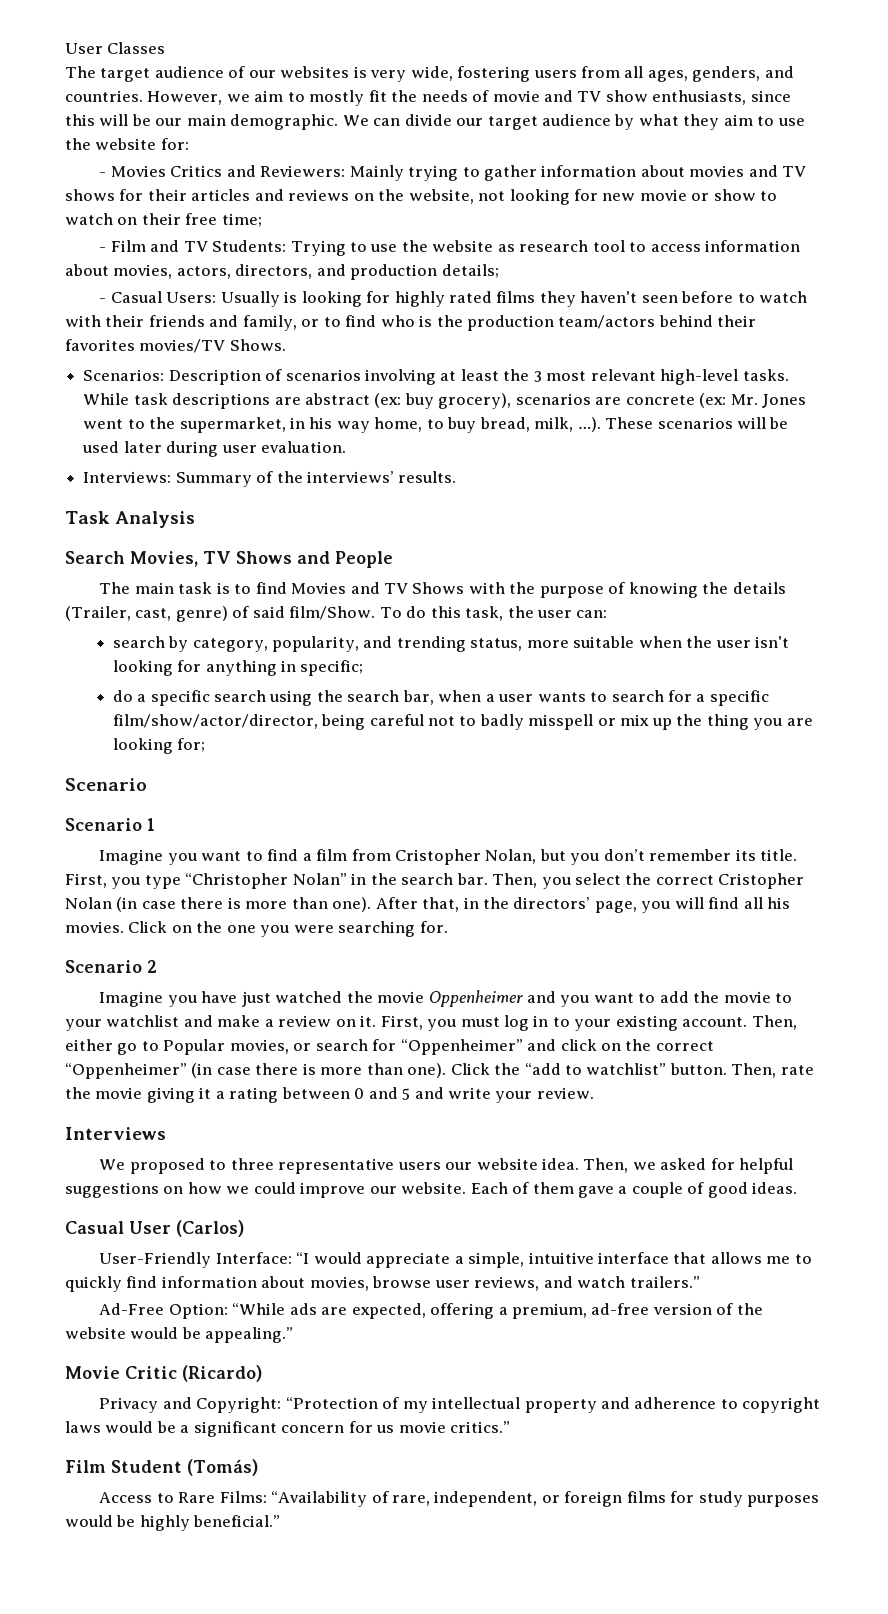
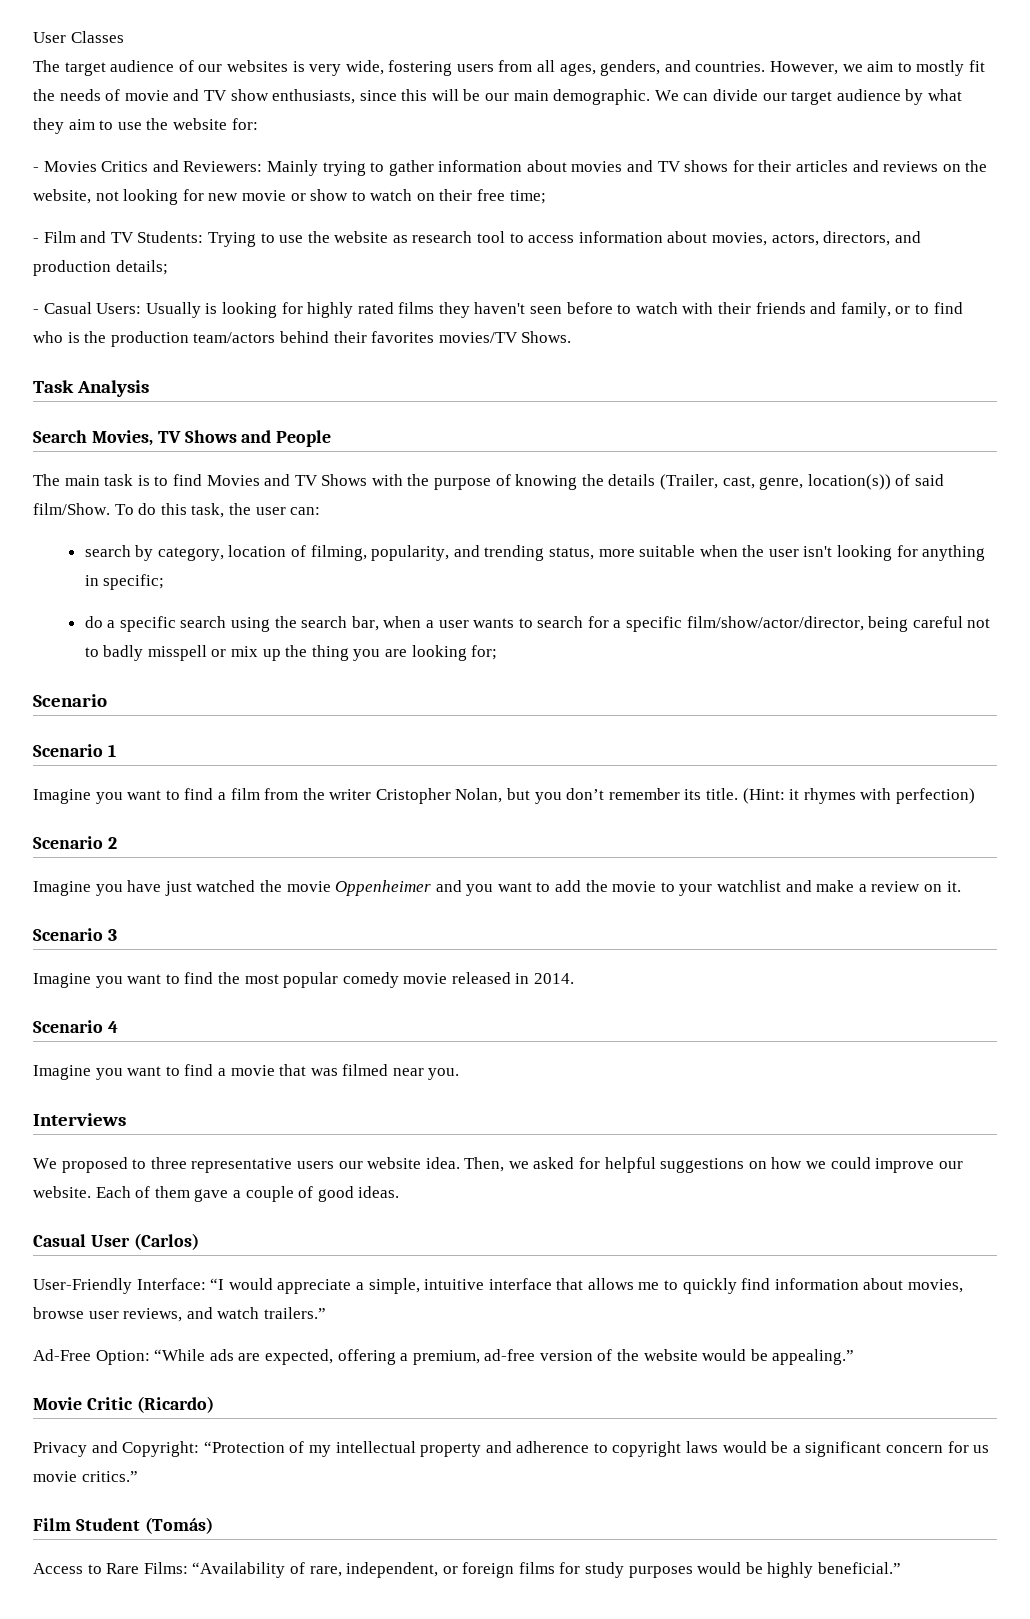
[83,369,789,385] [83,393,807,409] [83,417,789,433] [82,441,346,457] [83,471,457,487] // Scenarios: Description of scenarios involving at least the 3 most relevant high-level tasks. While task descriptions are abstract (ex: buy grocery), scenarios are concrete (ex: Mr. Jones went to the supermarket, in his way home, to buy bread, milk, …). These scenarios will be used later during user evaluation. // Interviews: Summary of the interviews’ results. -> (572, 337) none
[175,606,228,622] genre) -> [759,474,891,490] genre, location(s))
(268, 645) none -> [228,545,367,561] location of filming,
(391, 855) none -> [302,788,372,800] the writer
[65,873,805,889] [65,897,791,913] [65,921,448,937] First, you type “Christopher Nolan” in the search bar. Then, you select the correct Cristopher Nolan (in case there is more than one). After that, in the directors’ page, you will find all his movies. Click on the one you were searching for. -> [742,788,975,804] (Hint: it rhymes with perfection)
[380,1015,797,1031] [65,1039,714,1055] [65,1063,814,1079] [65,1087,594,1103] First, you must log in to your existing account. Then, either go to Popular movies, or search for “Oppenheimer” and click on the correct “Oppenheimer” (in case there is more than one). Click the “add to watchlist” button. Then, rate the movie giving it a rating between 0 and 5 and write your review. -> [33,928,117,941] [33,972,575,988] [33,1020,118,1033] [33,1064,460,1080] // Scenario 3 // Imagine you want to find the most popular comedy movie released in 2014. // Scenario 4 // Imagine you want to find a movie that was filmed near you.

